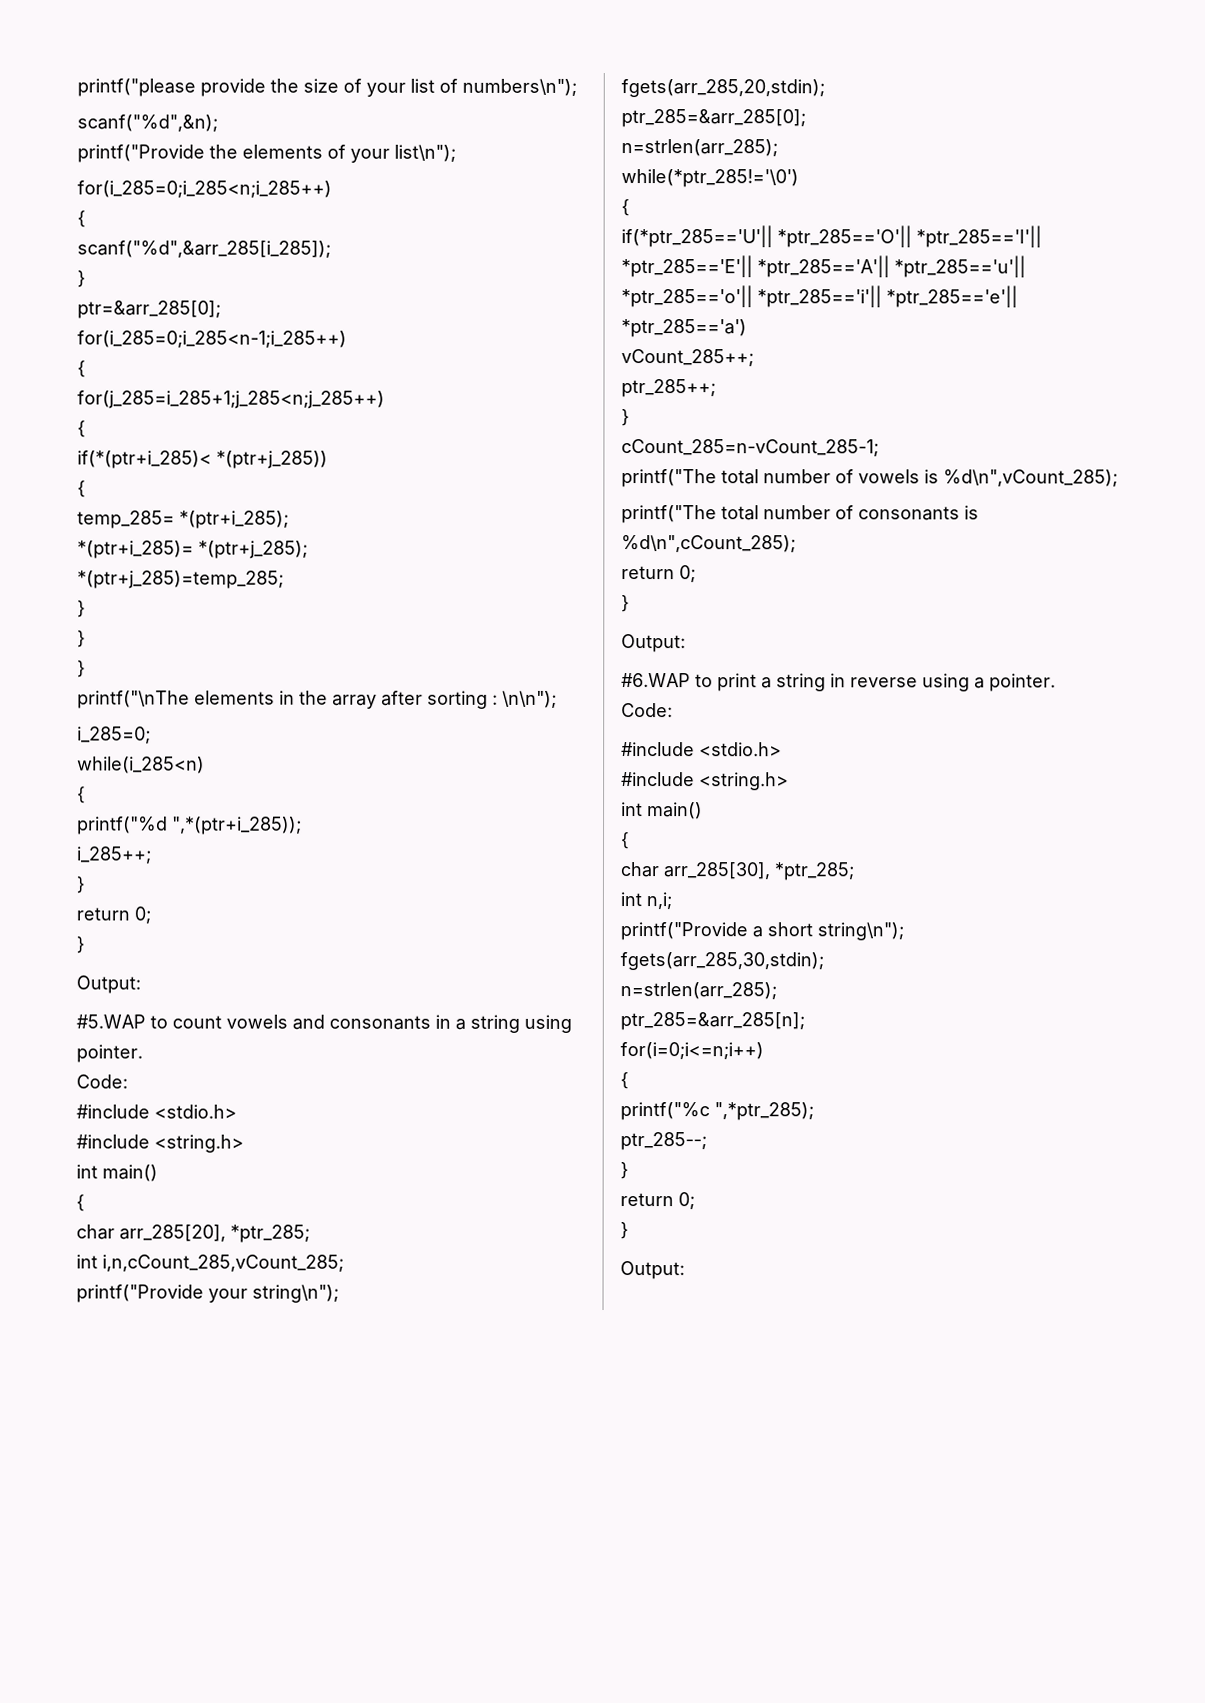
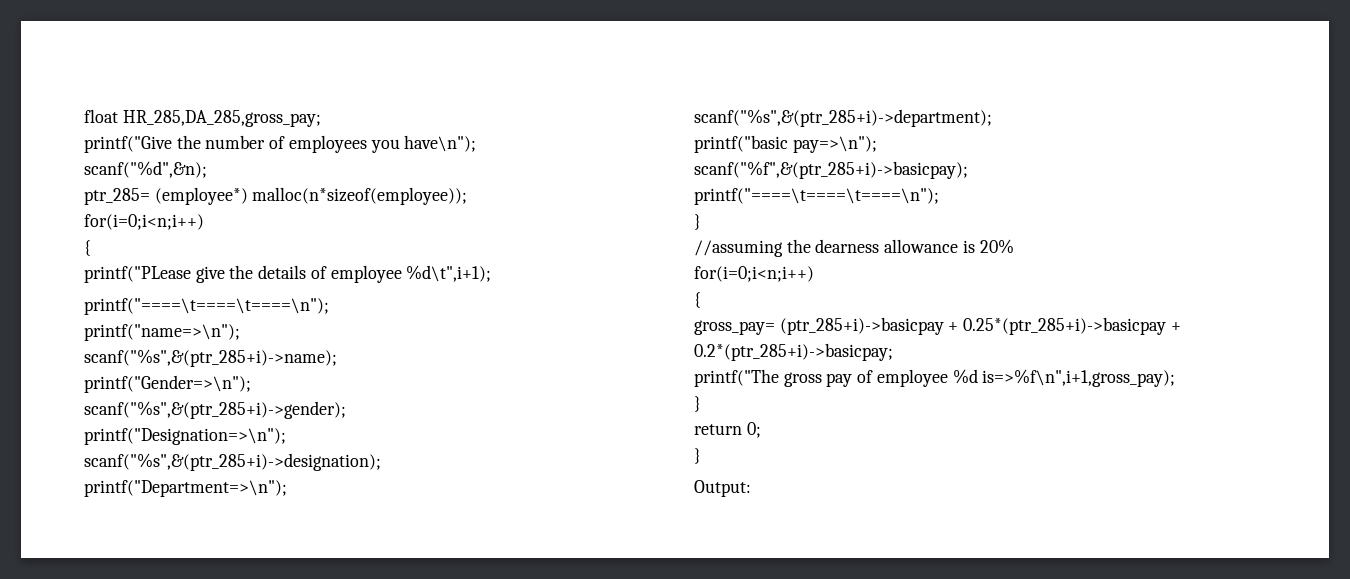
[77,78,577,97] [77,114,218,132] [77,144,456,163] [77,180,332,198] [77,210,86,228] [77,240,331,258] [77,270,86,288] [77,300,221,319] [77,330,347,348] [77,360,86,378] [77,390,385,409] [77,420,86,438] [77,450,328,469] [77,480,86,498] [77,510,289,529] [77,540,308,559] [77,570,284,589] [77,600,86,618] [77,630,86,648] [77,660,86,678] [77,690,557,709] [77,726,151,744] [77,756,205,774] [77,786,86,804] [77,816,302,835] [76,846,152,864] [76,876,85,894] [76,906,151,924] [76,936,85,954] [76,975,141,994] [76,1014,572,1033] [76,1044,143,1063] [76,1074,128,1089] [76,1104,237,1119] [76,1134,244,1153] [76,1164,158,1182] [76,1194,85,1212] [76,1224,310,1243] [76,1254,344,1272] [76,1284,339,1303] [621,79,825,98] [621,109,806,128] [621,139,778,157] [621,169,799,188] [621,199,630,217] [621,225,1042,248] [621,255,1026,278] [621,285,1018,308] [621,319,747,338] [621,349,754,367] [621,379,716,398] [621,409,630,427] [621,439,879,457] [621,469,1118,488] [621,505,979,524] [621,535,796,553] [621,565,696,583] [621,595,630,613] [621,634,686,653] [621,673,1056,692] [621,703,673,718] [621,742,782,757] [621,772,789,791] [621,802,703,820] [621,832,630,850] [620,862,854,881] [620,892,672,910] [620,922,904,941] [620,952,824,971] [620,982,777,1000] [620,1012,805,1031] [620,1042,764,1060] [620,1072,629,1090] [620,1102,814,1121] [620,1132,707,1151] [620,1162,629,1180] [620,1192,695,1210] [620,1222,629,1240] [620,1261,685,1280] printf("please provide the size of your list of numbers\n"); // scanf("%d",&n); // printf("Provide the elements of your list\n"); // for(i_285=0;i_285<n;i_285++) // { // scanf("%d",&arr_285[i_285]); // } // ptr=&arr_285[0]; // for(i_285=0;i_285<n-1;i_285++) // { // for(j_285=i_285+1;j_285<n;j_285++) // { // if(*(ptr+i_285)< *(ptr+j_285)) // { // temp_285= *(ptr+i_285); // *(ptr+i_285)= *(ptr+j_285); // *(ptr+j_285)=temp_285; // } // } // } // printf("\nThe elements in the array after sorting : \n\n"); // i_285=0; // while(i_285<n) // { // printf("%d ",*(ptr+i_285)); // i_285++; // } // return 0; // } // Output: // #5.WAP to count vowels and consonants in a string using pointer. // Code: // #include <stdio.h> // #include <string.h> // int main() // { // char arr_285[20], *ptr_285; // int i,n,cCount_285,vCount_285; // printf("Provide your string\n"); // fgets(arr_285,20,stdin); // ptr_285=&arr_285[0]; // n=strlen(arr_285); // while(*ptr_285!='\0') // { // if(*ptr_285=='U'|| *ptr_285=='O'|| *ptr_285=='I'|| *ptr_285=='E'|| *ptr_285=='A'|| *ptr_285=='u'|| *ptr_285=='o'|| *ptr_285=='i'|| *ptr_285=='e'|| *ptr_285=='a') // vCount_285++; // ptr_285++; // } // cCount_285=n-vCount_285-1; // printf("The total number of vowels is %d\n",vCount_285); // printf("The total number of consonants is %d\n",cCount_285); // return 0; // } // Output: // #6.WAP to print a string in reverse using a pointer. // Code: // #include <stdio.h> // #include <string.h> // int main() // { // char arr_285[30], *ptr_285; // int n,i; // printf("Provide a short string\n"); // fgets(arr_285,30,stdin); // n=strlen(arr_285); // ptr_285=&arr_285[n]; // for(i=0;i<=n;i++) // { // printf("%c ",*ptr_285); // ptr_285--; // } // return 0; // } // Output: -> [84,109,321,127] [84,135,477,153] [84,161,207,178] [84,187,468,205] [84,214,204,230] [84,240,91,256] [84,265,492,283] [84,298,329,315] [84,324,240,341] [84,349,337,367] [84,375,251,393] [84,401,346,419] [84,428,286,445] [84,453,381,471] [84,480,287,497] [694,109,992,127] [694,135,877,153] [694,161,968,179] [694,188,939,205] [694,214,701,230] [694,239,1014,257] [694,266,814,282] [694,292,701,308] [694,317,1181,335] [694,343,893,361] [694,369,1176,387] [694,396,701,412] [694,422,761,438] [694,448,701,464] [694,480,751,497] float HR_285,DA_285,gross_pay; // printf("Give the number of employees you have\n"); // scanf("%d",&n); // ptr_285= (employee*) malloc(n*sizeof(employee)); // for(i=0;i<n;i++) // { // printf("PLease give the details of employee %d\t",i+1); // printf("====\t====\t====\n"); // printf("name=>\n"); // scanf("%s",&(ptr_285+i)->name); // printf("Gender=>\n"); // scanf("%s",&(ptr_285+i)->gender); // printf("Designation=>\n"); // scanf("%s",&(ptr_285+i)->designation); // printf("Department=>\n"); // scanf("%s",&(ptr_285+i)->department); // printf("basic pay=>\n"); // scanf("%f",&(ptr_285+i)->basicpay); // printf("====\t====\t====\n"); // } // //assuming the dearness allowance is 20% // for(i=0;i<n;i++) // { // gross_pay= (ptr_285+i)->basicpay + 0.25*(ptr_285+i)->basicpay + 0.2*(ptr_285+i)->basicpay; // printf("The gross pay of employee %d is=>%f\n",i+1,gross_pay); // } // return 0; // } // Output:

